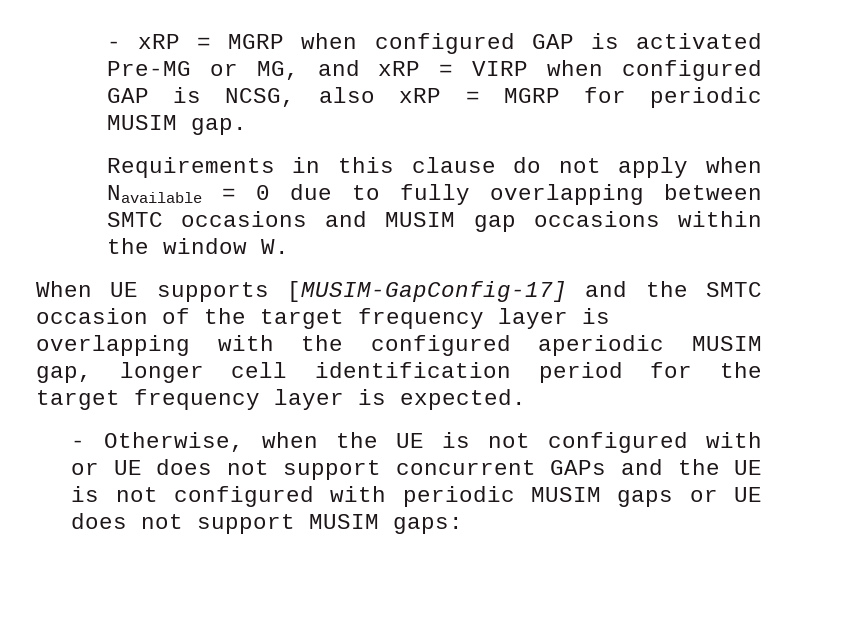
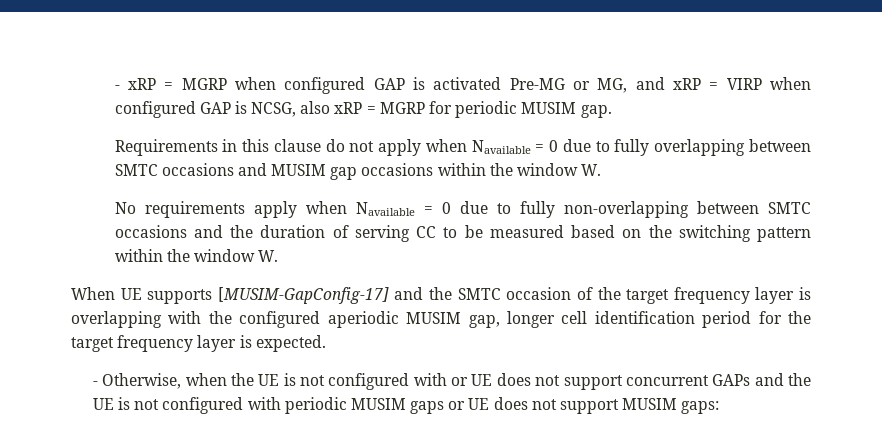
(289, 246) none -> [114,201,812,218] [114,225,811,242] [114,249,279,262] // No requirements apply when Navailable = 0 due to fully non-overlapping between SMTC occasions and the duration of serving CC to be measured based on the switching pattern within the window W.

